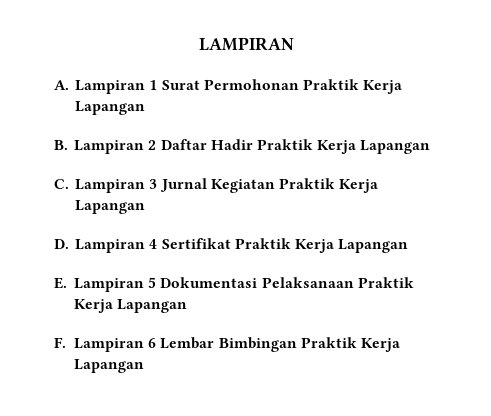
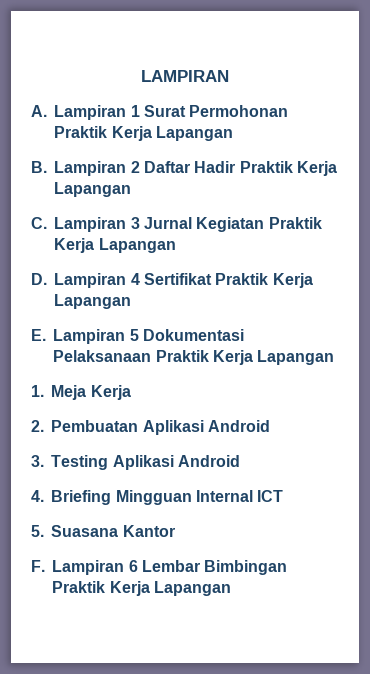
(188, 306) none -> [31,385,131,400] [31,420,270,435] [31,455,240,470] [31,490,284,505] [31,525,175,537] // 1. Meja Kerja // 2. Pembuatan Aplikasi Android // 3. Testing Aplikasi Android // 4. Briefing Mingguan Internal ICT // 5. Suasana Kantor

